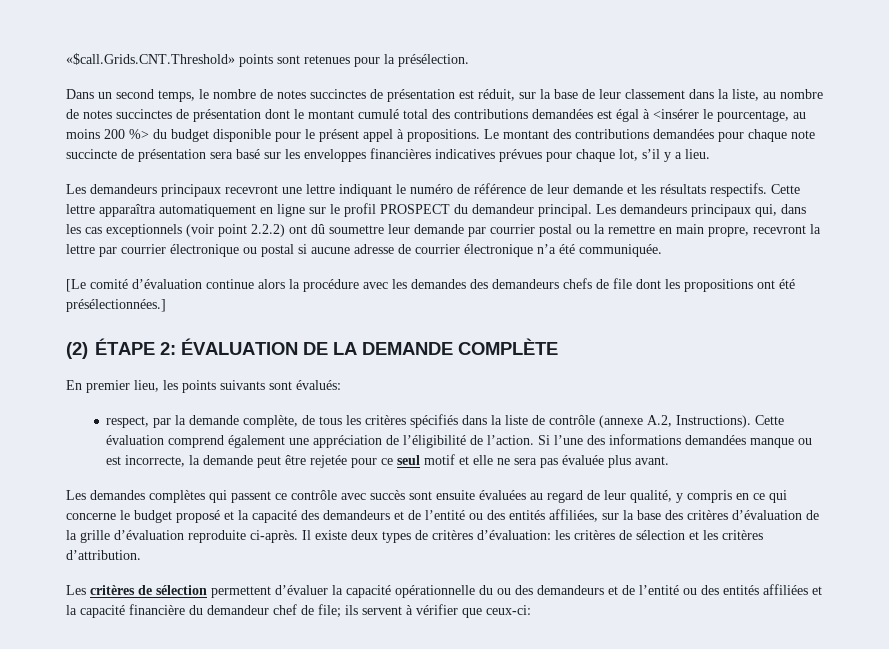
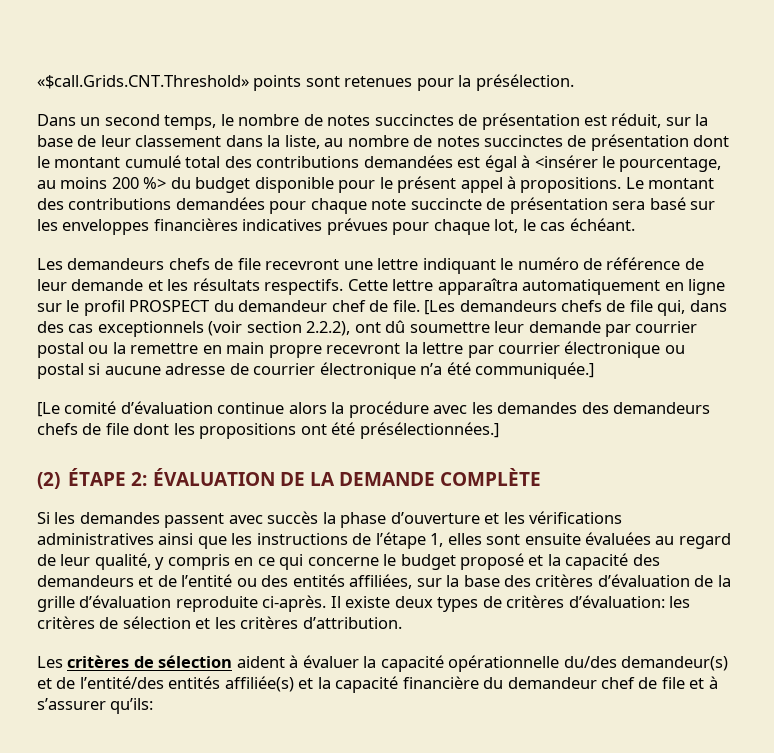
[642,149,710,162] [66,184,221,197] s’il y a lieu. // Les demandeurs principaux -> [522,218,635,231] [37,258,261,270] le cas échéant. // Les demandeurs chefs de file
[538,204,751,217] principal. Les demandeurs principaux -> [331,300,653,315] chef de file. [Les demandeurs chefs de file
[66,224,81,234] les -> [37,321,64,333] des
[218,224,285,237] point 2.2.2) -> [246,321,351,336] section 2.2.2),
[708,227,749,237] propre, -> [268,345,322,358] propre
[579,244,662,257] communiquée. -> [475,362,595,379] communiquée.]
[66,380,341,393] [106,414,785,428] [106,434,813,448] [106,454,670,468] [66,490,405,503] En premier lieu, les points suivants sont évalués: // respect, par la demande complète, de tous les critères spécifiés dans la liste de contrôle (annexe A.2, Instructions). Cette évaluation comprend également une appréciation de l’éligibilité de l’action. Si l’une des informations demandées manque ou est incorrecte, la demande peut être rejetée pour ce seul motif et elle ne sera pas évaluée plus avant. // Les demandes complètes qui passent ce contrôle avec succès -> [37,511,623,528] [37,532,482,549] Si les demandes passent avec succès la phase d’ouverture et les vérifications administratives ainsi que les instructions de l’étape 1, elles
[211,584,808,598] permettent d’évaluer la capacité opérationnelle du ou des demandeurs et de l’entité ou des entités affiliées -> [236,655,729,672] [37,676,294,692] aident à évaluer la capacité opérationnelle du/des demandeur(s) et de l’entité/des entités affiliée(s)
[318,604,531,618] file; ils servent à vérifier que ceux-ci: -> [661,676,718,689] [37,698,154,714] file et à s’assurer qu’ils:

